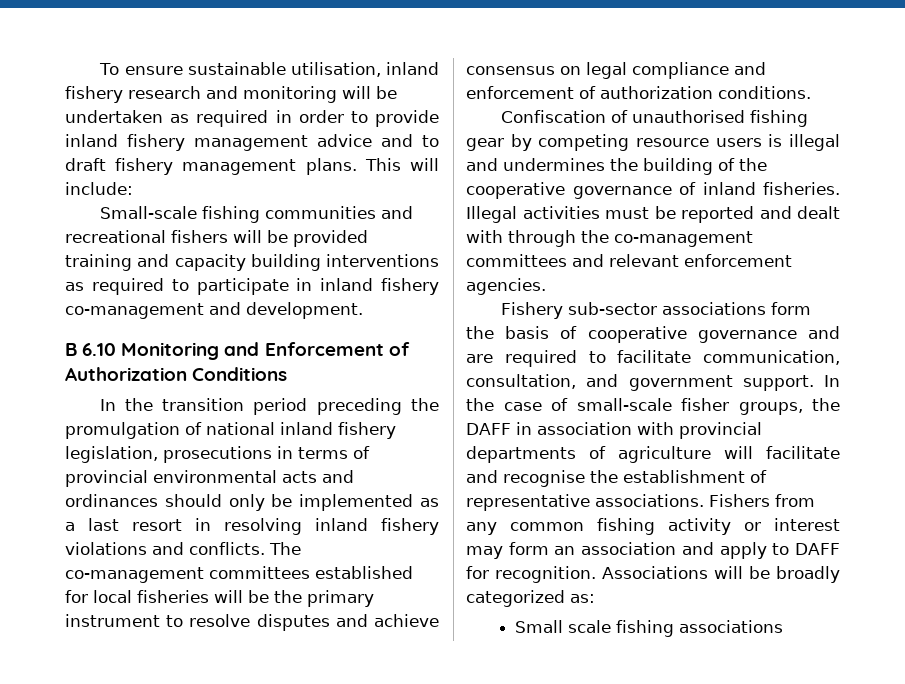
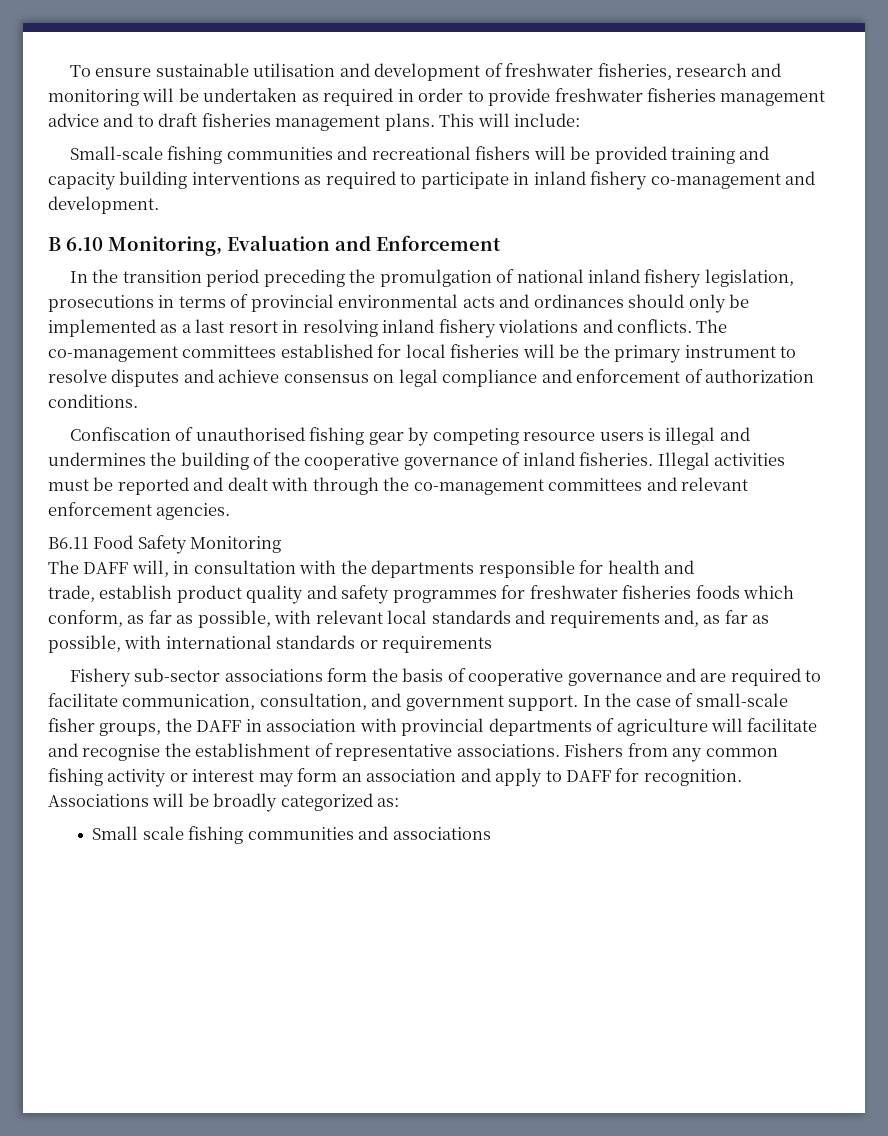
[290,62,440,77] [65,86,123,103] utilisation, inland fishery -> [253,63,672,81] utilisation and development of freshwater fisheries,
[65,134,185,151] inland fishery -> [554,88,717,102] freshwater fisheries
[115,158,174,175] fishery -> [201,113,271,127] fisheries
[121,342,220,360] Monitoring -> [108,235,330,256] Monitoring, Evaluation
[388,342,410,356] [65,367,288,381] of Authorization Conditions -> (501, 243) none
(546, 286) none -> [48,535,282,554] [48,560,695,578] [48,585,795,604] [48,610,770,628] [48,635,493,653] // B6.11 Food Safety Monitoring // The DAFF will, in consultation with the departments responsible for health and // trade, establish product quality and safety programmes for freshwater fisheries foods which conform, as far as possible, with relevant local standards and requirements and, as far as possible, with international standards or requirements
(674, 628) none -> [247,826,389,840] communities and

